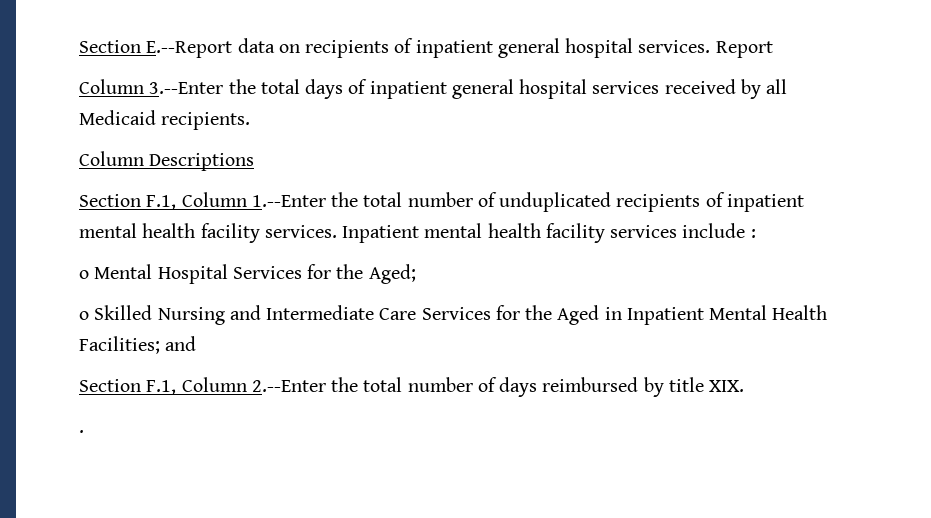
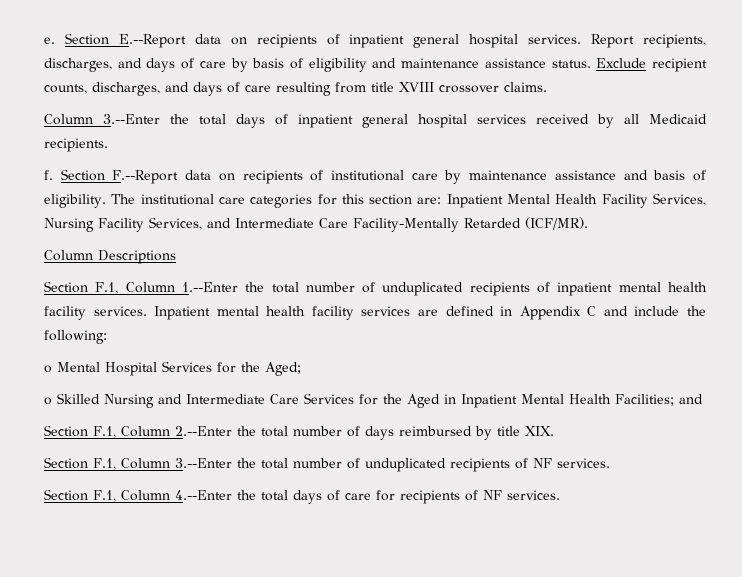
(79, 46) none -> [44,37,55,44] e.
(773, 49) none -> [643,34,706,48] [44,58,707,72] [44,82,547,96] recipients, discharges, and days of care by basis of eligibility and maintenance assistance status. Exclude recipient counts, discharges, and days of care resulting from title XVIII crossover claims.
(251, 121) none -> [44,169,706,184] [44,193,706,208] [44,217,588,232] // f. Section F.--Report data on recipients of institutional care by maintenance assistance and basis of eligibility. The institutional care categories for this section are: Inpatient Mental Health Facility Services, Nursing Facility Services, and Intermediate Care Facility-Mentally Retarded (ICF/MR).
[682,223,756,238] include : -> [418,306,706,320] [44,330,107,344] are defined in Appendix C and include the following:
[79,430,84,433] . -> [44,457,610,472] [44,489,560,504] Section F.1, Column 3.--Enter the total number of unduplicated recipients of NF services. // Section F.1, Column 4.--Enter the total days of care for recipients of NF services.

